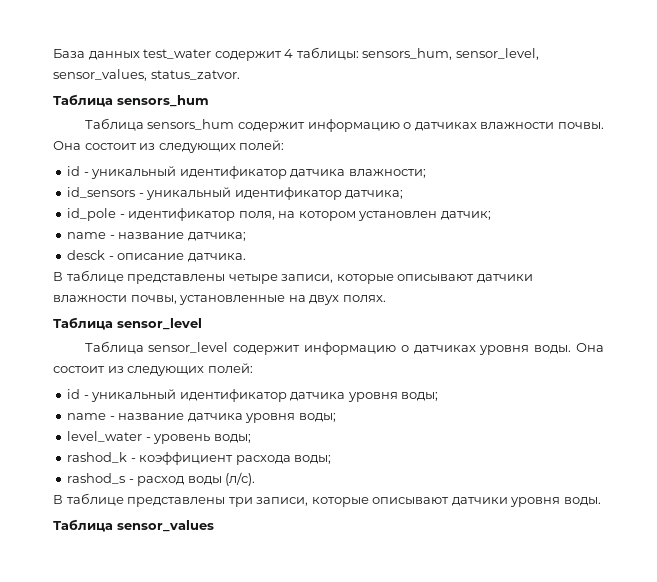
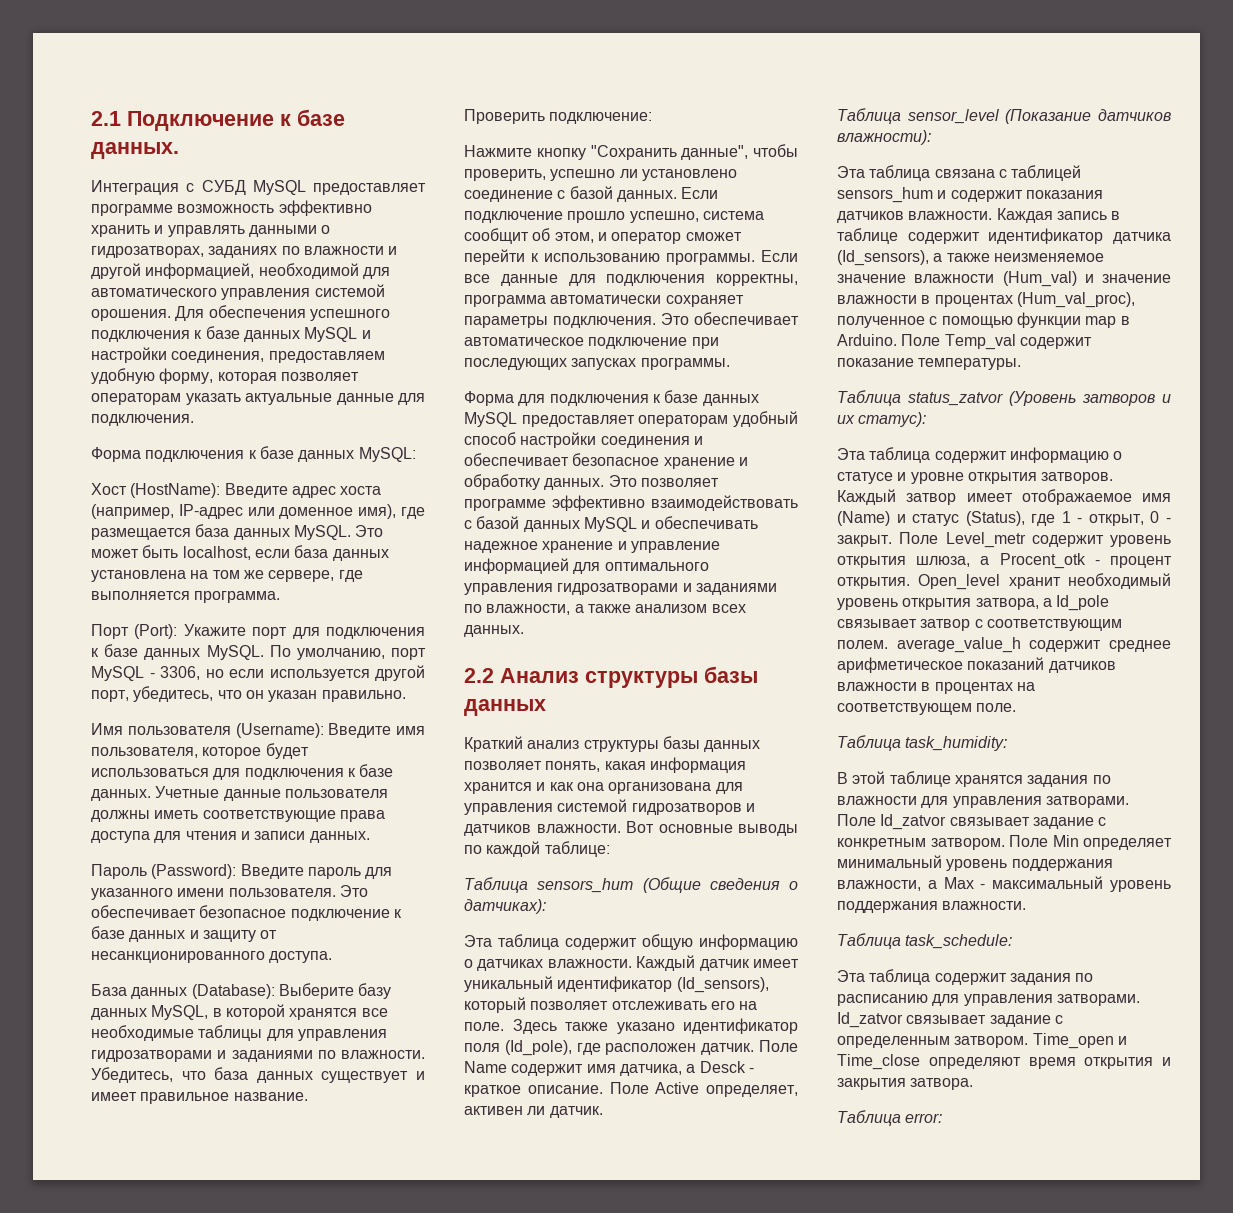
[53,47,539,61] [53,69,240,81] [53,94,209,107] [84,118,604,132] [53,140,285,153] [67,166,426,179] [67,187,404,200] [67,208,491,221] [67,232,246,241] [67,250,246,262] [53,270,533,284] [53,295,386,305] [53,317,202,330] [84,341,604,355] [53,363,253,376] [67,389,439,402] [67,413,336,423] [67,431,251,444] [67,452,332,465] [67,472,256,486] [53,493,601,507] [53,519,214,532] База данных test_water содержит 4 таблицы: sensors_hum, sensor_level, sensor_values, status_zatvor. // Таблица sensors_hum // Таблица sensors_hum содержит информацию о датчиках влажности почвы. Она состоит из следующих полей: // id - уникальный идентификатор датчика влажности; // id_sensors - уникальный идентификатор датчика; // id_pole - идентификатор поля, на котором установлен датчик; // name - название датчика; // desck - описание датчика. // В таблице представлены четыре записи, которые описывают датчики влажности почвы, установленные на двух полях. // Таблица sensor_level // Таблица sensor_level содержит информацию о датчиках уровня воды. Она состоит из следующих полей: // id - уникальный идентификатор датчика уровня воды; // name - название датчика уровня воды; // level_water - уровень воды; // rashod_k - коэффициент расхода воды; // rashod_s - расход воды (л/с). // В таблице представлены три записи, которые описывают датчики уровня воды. // Таблица sensor_values -> [91,109,345,131] [91,142,179,159] [91,180,426,195] [91,200,372,216] [91,225,331,237] [91,246,398,258] [91,263,390,279] [91,284,385,300] [91,305,390,321] [91,326,371,342] [91,347,385,363] [91,368,359,384] [91,393,425,405] [91,414,194,426] [91,446,416,462] [91,483,382,498] [91,504,426,519] [91,524,384,540] [91,545,389,561] [91,570,363,582] [91,591,281,603] [91,624,425,639] [91,644,426,660] [91,665,425,681] [91,686,406,702] [91,723,425,738] [91,743,309,759] [91,764,394,780] [91,786,388,801] [91,810,385,822] [91,831,370,843] [91,864,393,879] [91,885,368,900] [91,905,402,921] [91,926,278,942] [91,951,333,963] [91,983,392,999] [91,1004,388,1020] [91,1025,387,1041] [91,1050,425,1062] [91,1067,425,1083] [91,1092,308,1104] [464,109,653,124] [464,144,798,160] [464,169,737,181] [464,186,719,202] [464,211,764,223] [464,228,742,244] [464,249,798,265] [464,274,798,286] [464,295,744,307] [464,312,799,328] [464,337,719,349] [464,358,730,370] [464,390,759,406] [464,411,798,427] [464,432,703,448] [464,453,748,469] [464,474,719,490] [464,495,798,511] [464,516,758,532] [464,541,720,553] [464,558,709,574] [464,583,777,595] [464,604,746,615] [464,625,524,637] [464,666,758,688] [464,699,546,716] [464,736,761,752] [464,757,746,773] [464,782,743,794] [464,799,755,815] [464,821,798,836] [464,841,610,857] [464,877,798,893] [464,899,546,914] [464,934,798,950] [464,955,799,971] [464,976,769,993] [464,997,758,1013] [464,1018,798,1034] [464,1040,798,1056] [464,1061,754,1076] [464,1082,798,1097] [464,1106,603,1118] [837,108,1171,124] [837,130,931,145] [837,165,1082,181] [837,187,1103,203] [837,208,1121,223] [837,228,1171,244] [837,250,1104,266] [837,271,1171,287] [837,292,1135,308] [837,312,1130,328] [837,334,1092,350] [837,358,1022,370] [837,390,1171,406] [837,412,927,427] [837,447,1123,463] [837,472,1114,484] [837,489,1171,505] [837,511,1171,526] [837,532,1171,548] [837,553,1172,569] [837,573,1171,590] [837,595,1110,611] [837,619,1122,631] [837,637,1171,653] [837,657,1116,673] [837,682,1035,694] [837,703,1017,715] [837,735,1008,751] [837,771,1111,787] [837,796,1129,808] [837,814,1107,830] [837,835,1172,850] [837,855,1113,871] [837,876,1171,892] [837,901,1027,913] [837,933,1013,949] [837,969,1094,985] [837,994,1140,1006] [837,1012,1063,1028] [837,1033,1127,1049] [837,1054,1171,1070] [837,1078,974,1090] [837,1110,943,1126] 2.1 Подключение к базе данных. // Интеграция с СУБД MySQL предоставляет программе возможность эффективно хранить и управлять данными о гидрозатворах, заданиях по влажности и другой информацией, необходимой для автоматического управления системой орошения. Для обеспечения успешного подключения к базе данных MySQL и настройки соединения, предоставляем удобную форму, которая позволяет операторам указать актуальные данные для подключения. // Форма подключения к базе данных MySQL: // Хост (HostName): Введите адрес хоста (например, IP-адрес или доменное имя), где размещается база данных MySQL. Это может быть localhost, если база данных установлена на том же сервере, где выполняется программа. // Порт (Port): Укажите порт для подключения к базе данных MySQL. По умолчанию, порт MySQL - 3306, но если используется другой порт, убедитесь, что он указан правильно. // Имя пользователя (Username): Введите имя пользователя, которое будет использоваться для подключения к базе данных. Учетные данные пользователя должны иметь соответствующие права доступа для чтения и записи данных. // Пароль (Password): Введите пароль для указанного имени пользователя. Это обеспечивает безопасное подключение к базе данных и защиту от несанкционированного доступа. // База данных (Database): Выберите базу данных MySQL, в которой хранятся все необходимые таблицы для управления гидрозатворами и заданиями по влажности. Убедитесь, что база данных существует и имеет правильное название. // Проверить подключение: // Нажмите кнопку "Сохранить данные", чтобы проверить, успешно ли установлено соединение с базой данных. Если подключение прошло успешно, система сообщит об этом, и оператор сможет перейти к использованию программы. Если все данные для подключения корректны, программа автоматически сохраняет параметры подключения. Это обеспечивает автоматическое подключение при последующих запусках программы. // Форма для подключения к базе данных MySQL предоставляет операторам удобный способ настройки соединения и обеспечивает безопасное хранение и обработку данных. Это позволяет программе эффективно взаимодействовать с базой данных MySQL и обеспечивать надежное хранение и управление информацией для оптимального управления гидрозатворами и заданиями по влажности, а также анализом всех данных. // 2.2 Анализ структуры базы данных // Краткий анализ структуры базы данных позволяет понять, какая информация хранится и как она организована для управления системой гидрозатворов и датчиков влажности. Вот основные выводы по каждой таблице: // Таблица sensors_hum (Общие сведения о датчиках): // Эта таблица содержит общую информацию о датчиках влажности. Каждый датчик имеет уникальный идентификатор (Id_sensors), который позволяет отслеживать его на поле. Здесь также указано идентификатор поля (Id_pole), где расположен датчик. Поле Name содержит имя датчика, а Desck - краткое описание. Поле Active определяет, активен ли датчик. // Таблица sensor_level (Показание датчиков влажности): // Эта таблица связана с таблицей sensors_hum и содержит показания датчиков влажности. Каждая запись в таблице содержит идентификатор датчика (Id_sensors), а также неизменяемое значение влажности (Hum_val) и значение влажности в процентах (Hum_val_proc), полученное с помощью функции map в Arduino. Поле Temp_val содержит показание температуры. // Таблица status_zatvor (Уровень затворов и их статус): // Эта таблица содержит информацию о статусе и уровне открытия затворов. Каждый затвор имеет отображаемое имя (Name) и статус (Status), где 1 - открыт, 0 - закрыт. Поле Level_metr содержит уровень открытия шлюза, а Procent_otk - процент открытия. Open_level хранит необходимый уровень открытия затвора, а Id_pole связывает затвор с соответствующим полем. average_value_h содержит среднее арифметическое показаний датчиков влажности в процентах на соответствующем поле. // Таблица task_humidity: // В этой таблице хранятся задания по влажности для управления затворами. Поле Id_zatvor связывает задание с конкретным затвором. Поле Min определяет минимальный уровень поддержания влажности, а Max - максимальный уровень поддержания влажности. // Таблица task_schedule: // Эта таблица содержит задания по расписанию для управления затворами. Id_zatvor связывает задание с определенным затвором. Time_open и Time_close определяют время открытия и закрытия затвора. // Таблица error:

